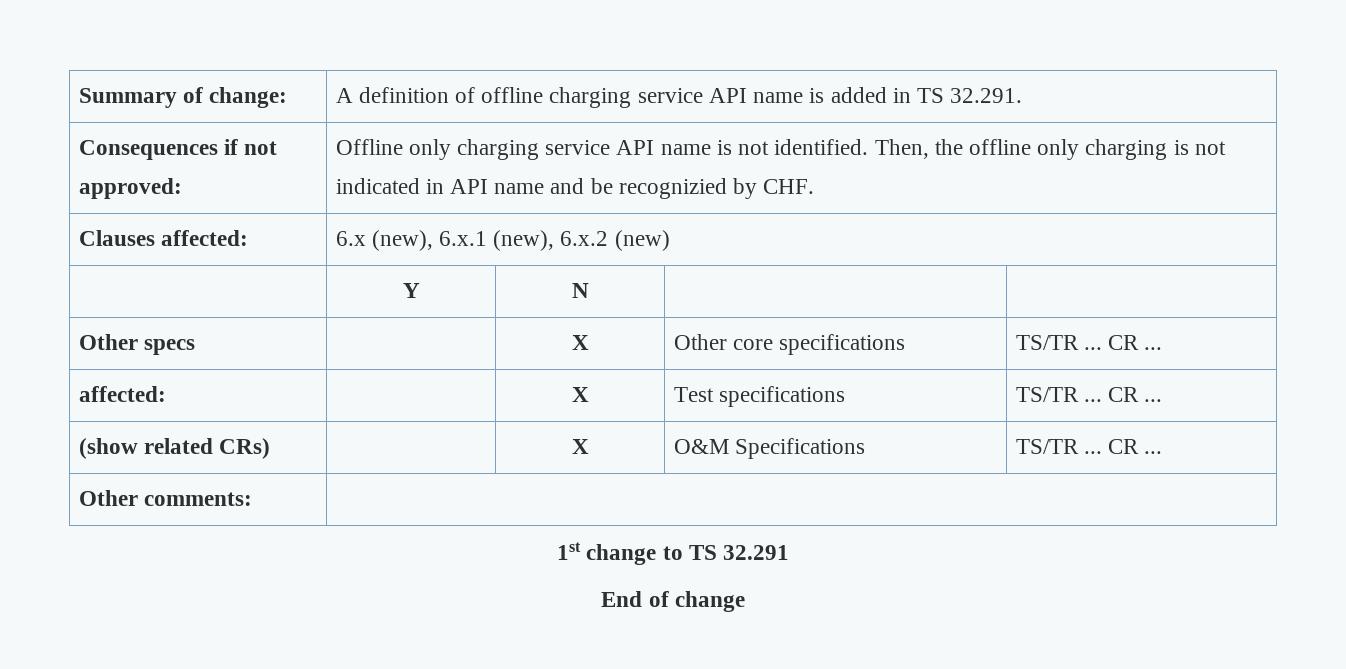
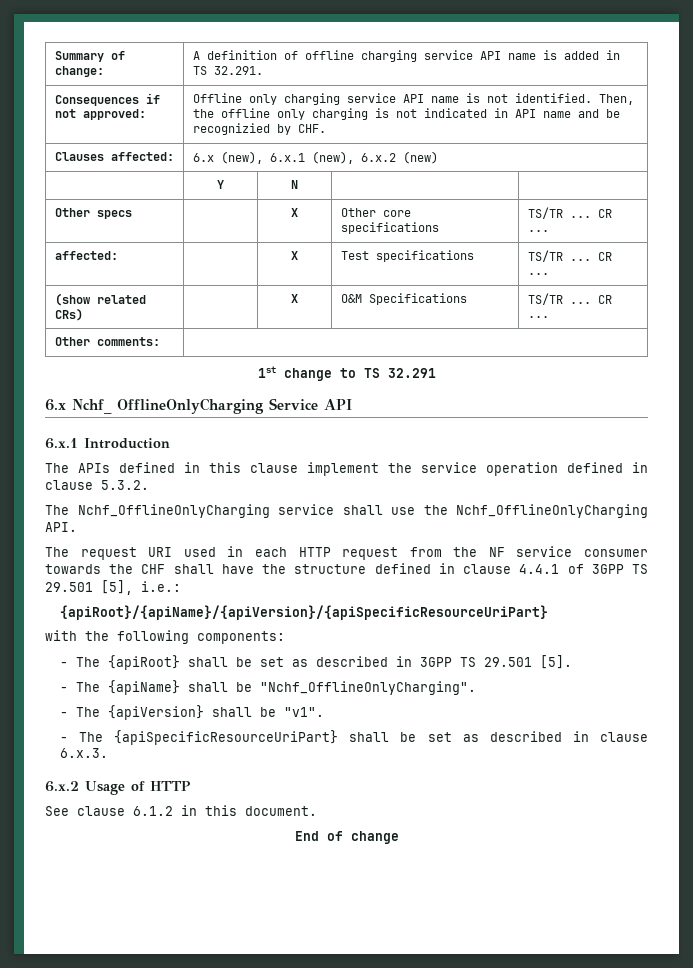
(789, 552) none -> [45,398,352,414] [45,438,170,449] [45,462,648,476] [45,480,149,490] [45,504,648,518] [45,522,77,532] [45,546,648,560] [45,563,649,574] [45,580,181,595] [59,605,548,620] [45,630,285,644] [59,655,572,670] [59,680,476,695] [59,705,324,720] [59,730,648,745] [59,748,108,758] [45,781,190,795] [45,805,317,816] // 6.x Nchf_ OfflineOnlyCharging Service API // 6.x.1 Introduction // The APIs defined in this clause implement the service operation defined in clause 5.3.2. // The Nchf_OfflineOnlyCharging service shall use the Nchf_OfflineOnlyCharging API. // The request URI used in each HTTP request from the NF service consumer towards the CHF shall have the structure defined in clause 4.4.1 of 3GPP TS 29.501 [5], i.e.: // {apiRoot}/{apiName}/{apiVersion}/{apiSpecificResourceUriPart} // with the following components: // - The {apiRoot} shall be set as described in 3GPP TS 29.501 [5]. // - The {apiName} shall be "Nchf_OfflineOnlyCharging". // - The {apiVersion} shall be "v1". // - The {apiSpecificResourceUriPart} shall be set as described in clause 6.x.3. // 6.x.2 Usage of HTTP // See clause 6.1.2 in this document.

